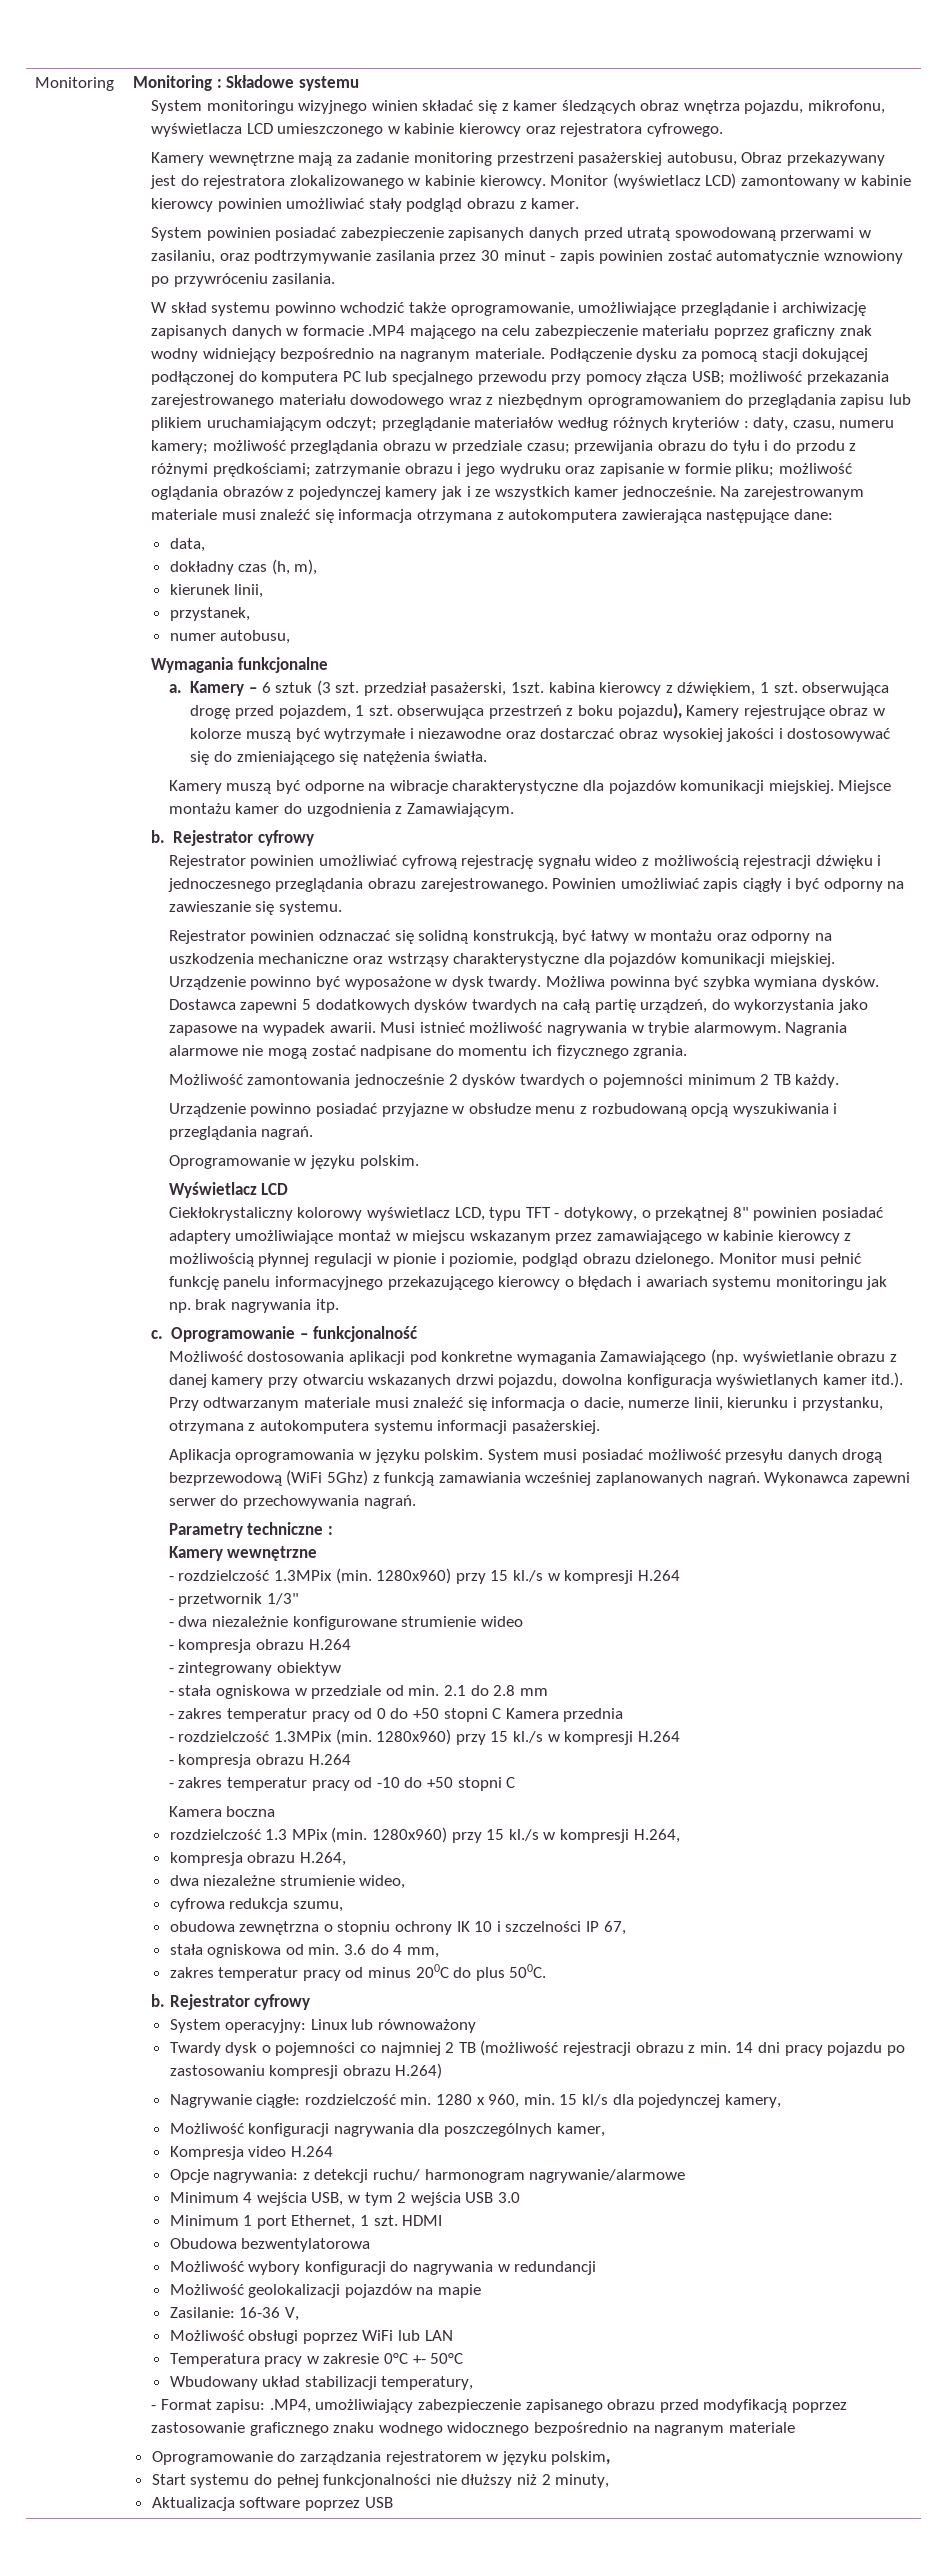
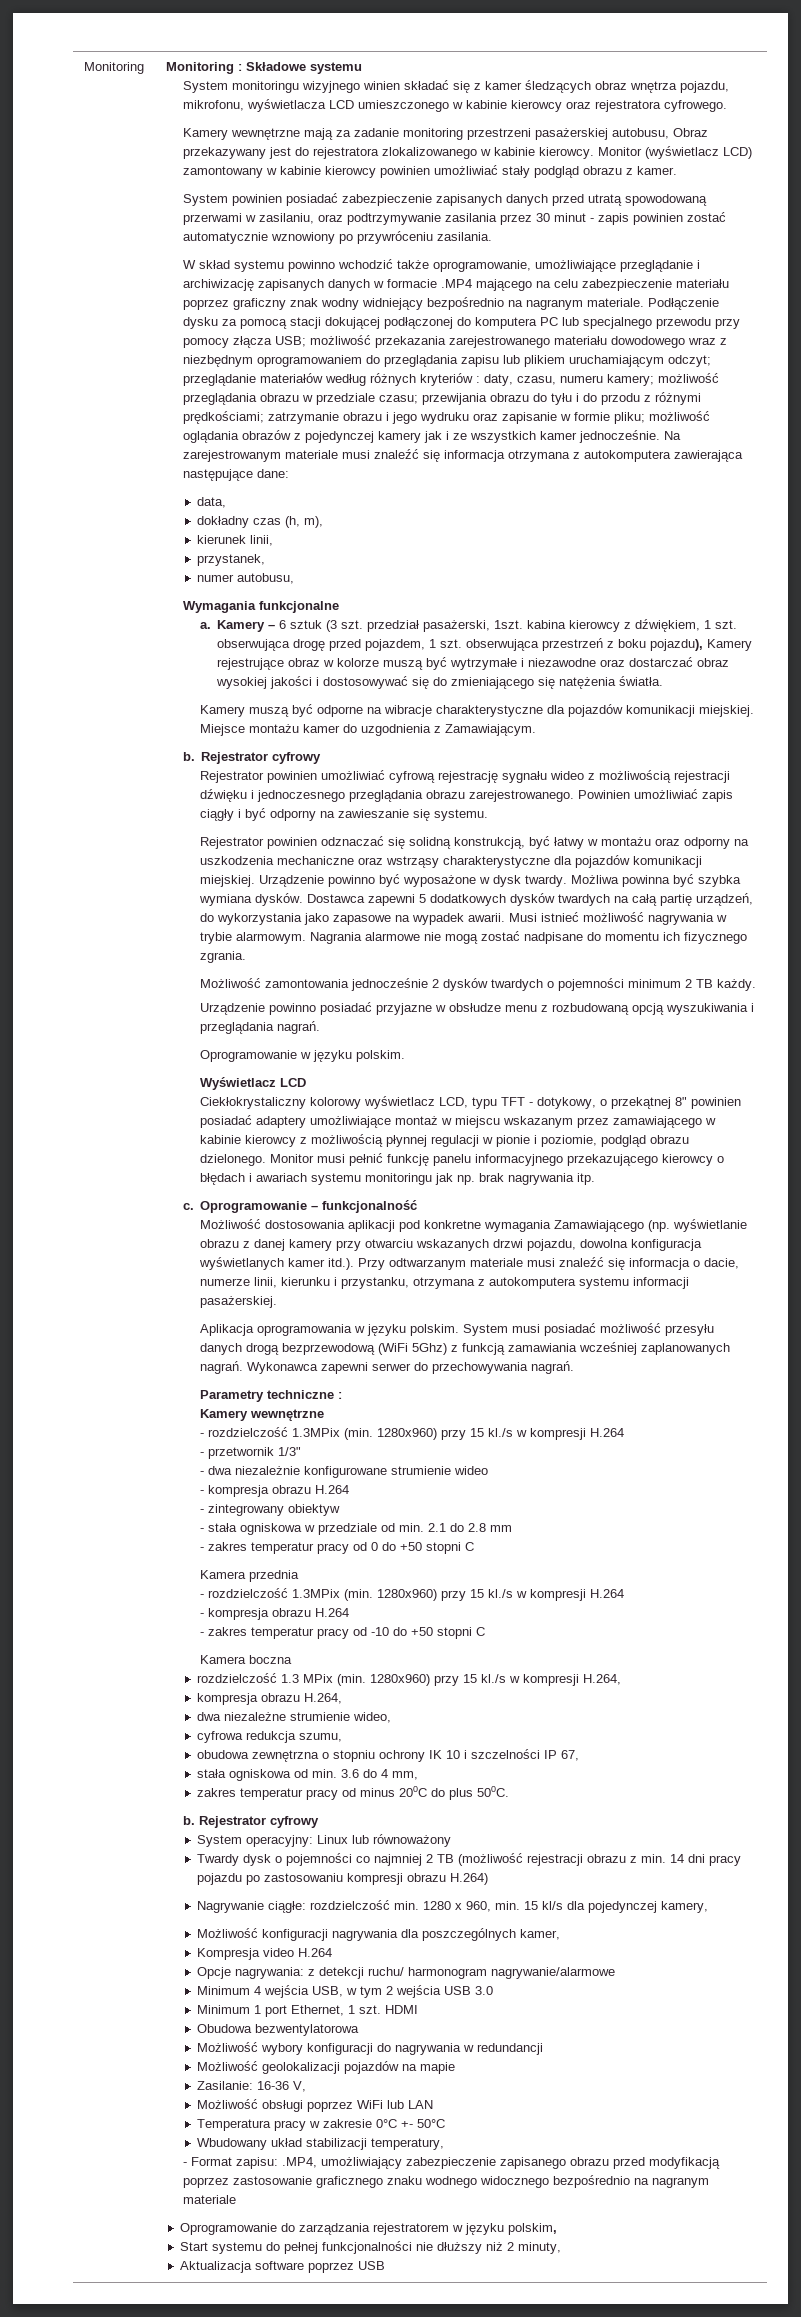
(502, 1713) none -> (474, 1546) //

